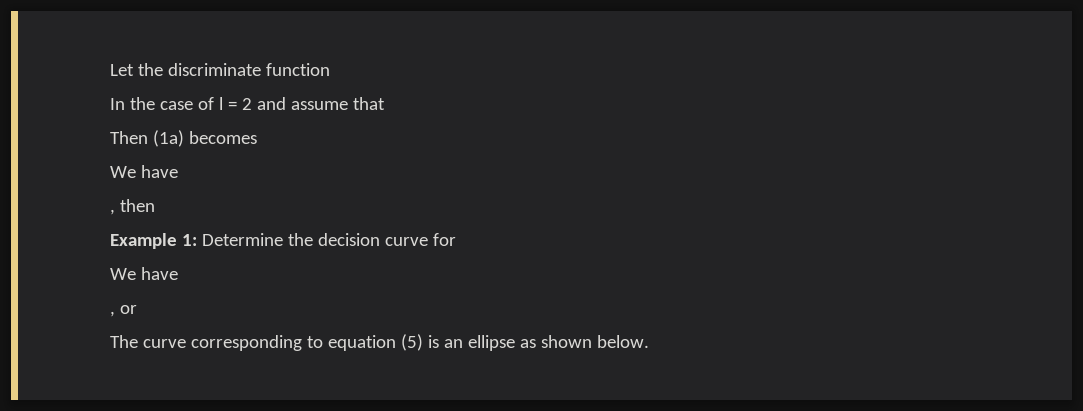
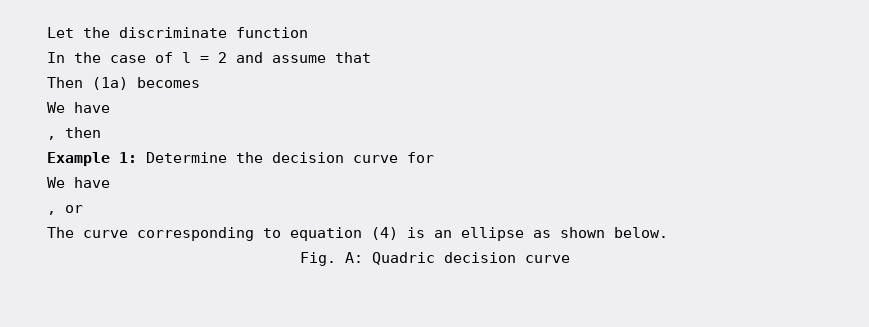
[400,334,423,351] (5) -> [371,227,398,240] (4)
(649, 341) none -> [299,252,570,266] // Fig. A: Quadric decision curve

